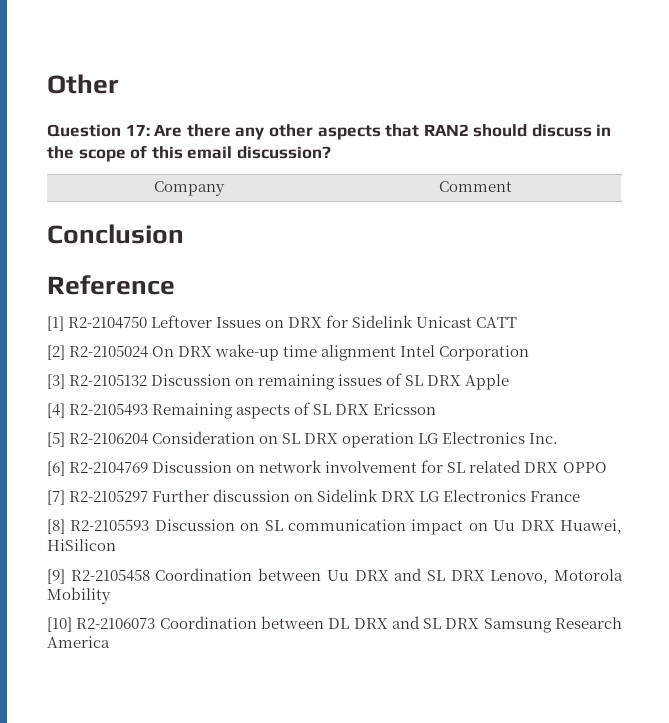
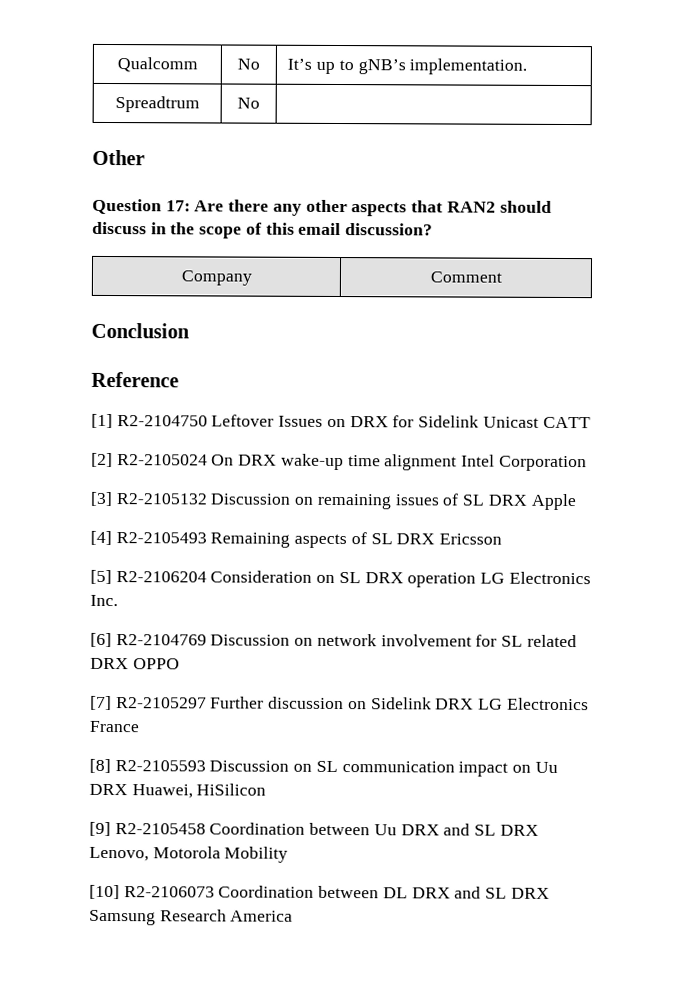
(47, 84) none -> [116,57,198,73] [237,58,260,70] [287,58,528,75] [114,96,200,113] [237,97,260,109] Qualcomm | No | It’s up to gNB’s implementation. // Spreadtrum | No | //

